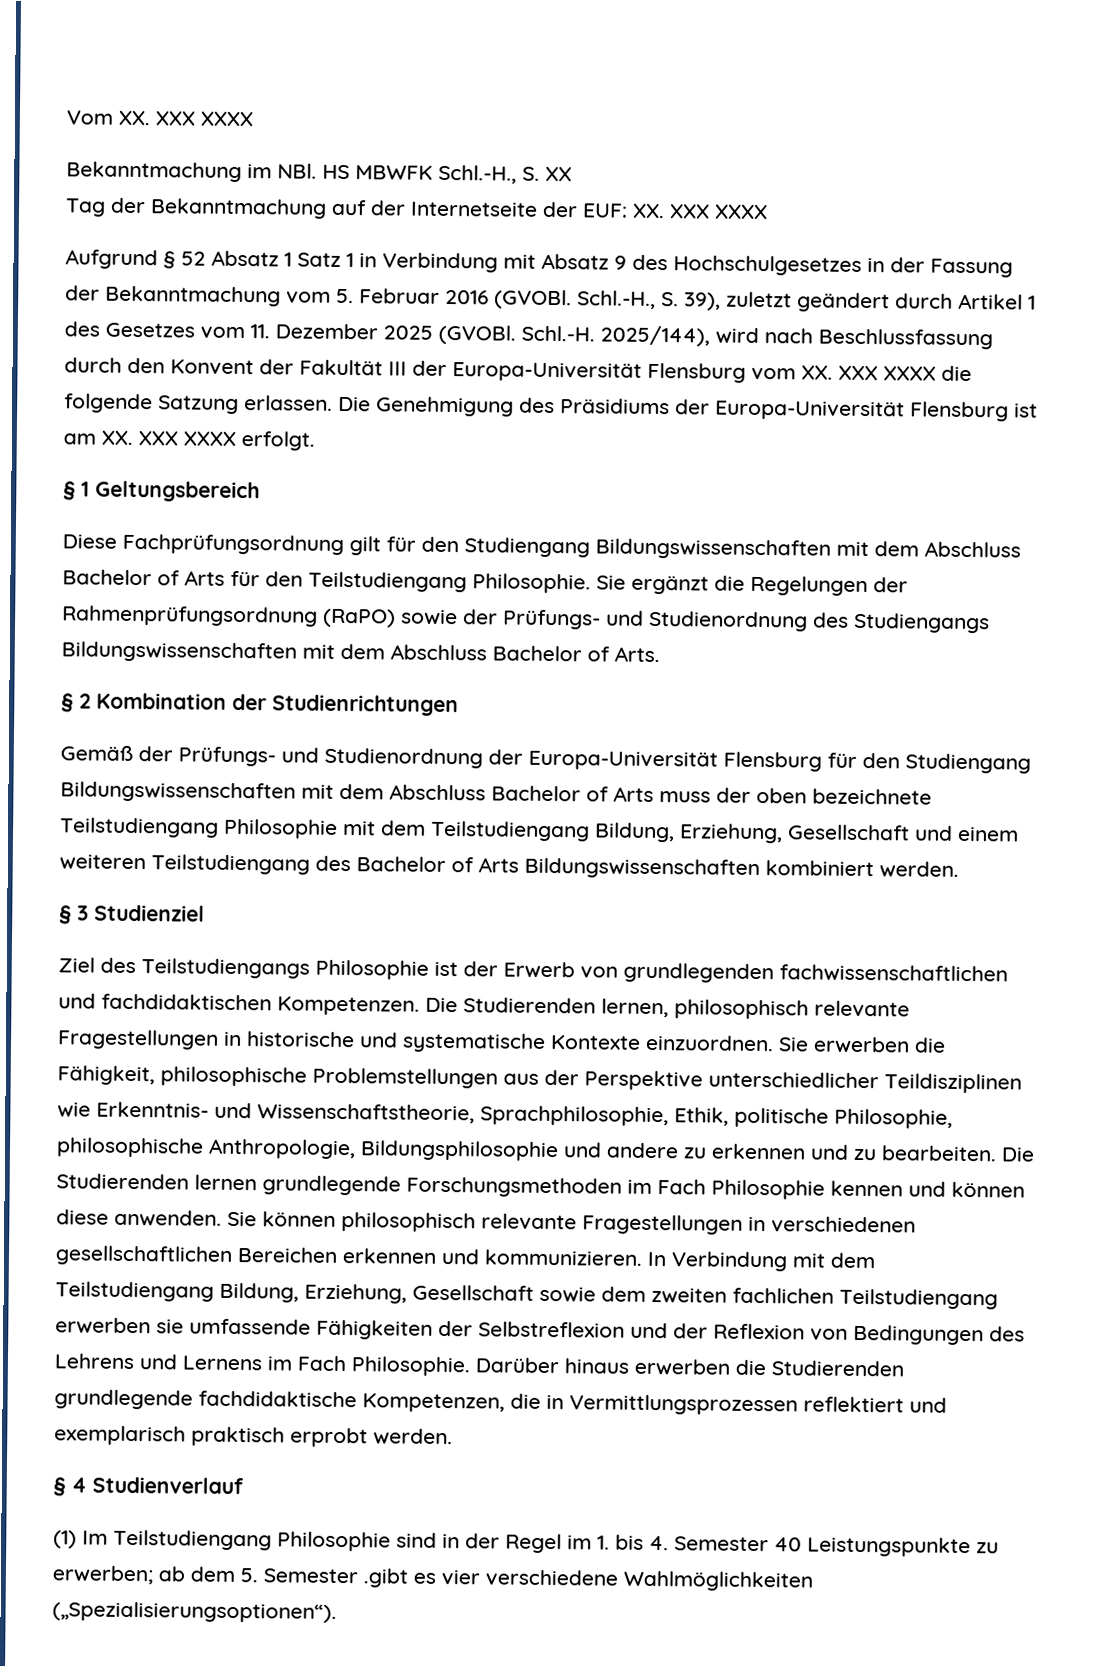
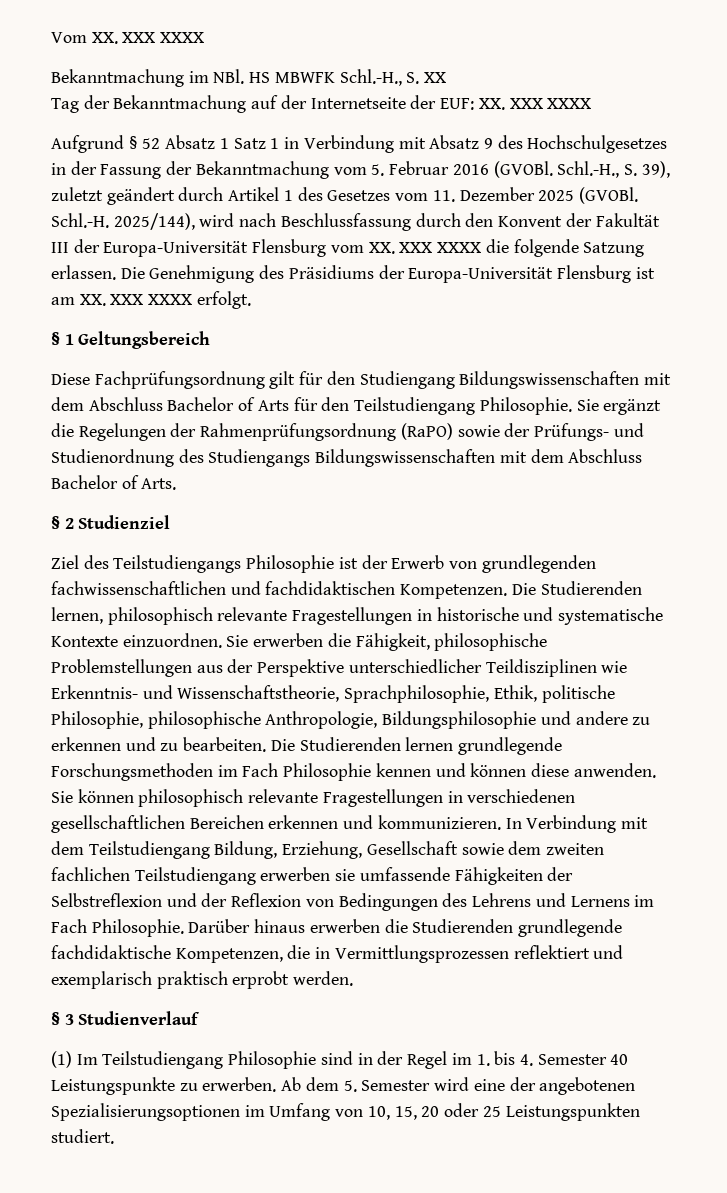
[96,692,459,717] [60,745,1031,774] [60,781,932,805] [59,817,1019,844] [59,854,959,880] [59,905,89,925] Kombination der Studienrichtungen // Gemäß der Prüfungs- und Studienordnung der Europa-Universität Flensburg für den Studiengang Bildungswissenschaften mit dem Abschluss Bachelor of Arts muss der oben bezeichnete Teilstudiengang Philosophie mit dem Teilstudiengang Bildung, Erziehung, Gesellschaft und einem weiteren Teilstudiengang des Bachelor of Arts Bildungswissenschaften kombiniert werden. // § 3 -> (74, 523) none
[71,1477,87,1493] 4 -> [64,1014,74,1025] 3
[52,1565,185,1585] erwerben; ab -> [202,1077,302,1092] erwerben. Ab
[363,1568,813,1592] [52,1601,337,1623] .gibt es vier verschiedene Wahlmöglichkeiten („Spezialisierungsoptionen“). -> [434,1077,636,1095] [51,1103,640,1121] [51,1129,114,1144] wird eine der angebotenen Spezialisierungsoptionen im Umfang von 10, 15, 20 oder 25 Leistungspunkten studiert.

